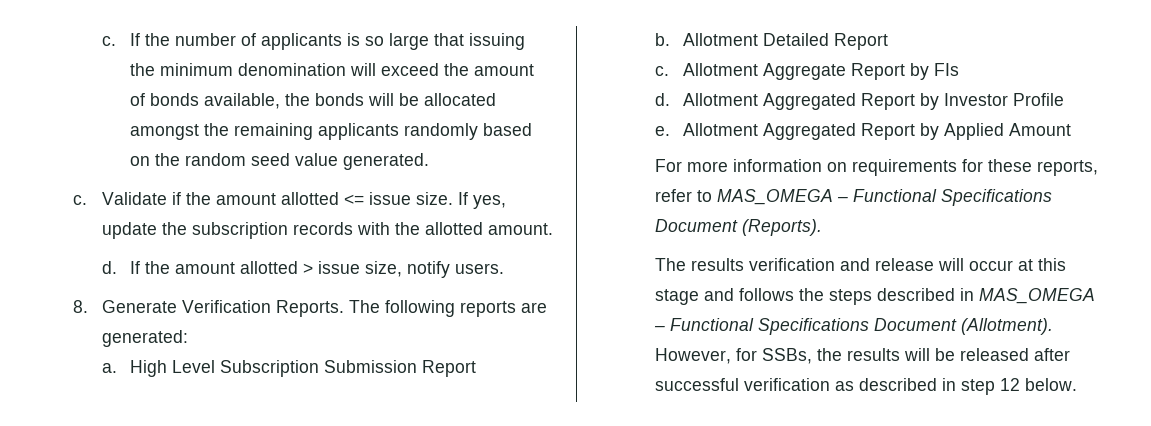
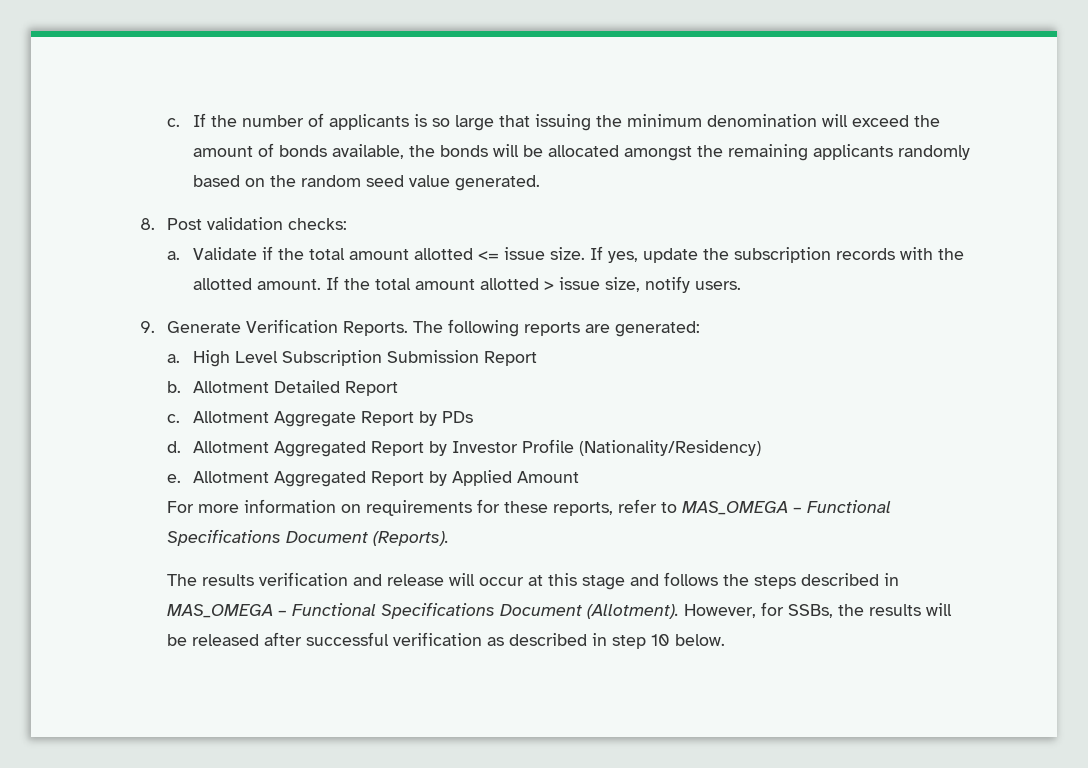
[72,195,87,205] c. -> [139,217,347,230] [166,251,180,260] 8. Post validation checks: // a.
(211, 198) none -> [309,248,346,260] total
[101,261,171,274] // d. If the -> [326,276,412,290] If the total
[72,300,88,313] 8. -> [139,321,155,333] 9.
[934,63,960,76] FIs -> [442,411,474,423] PDs
(1065, 99) none -> [579,440,762,456] (Nationality/Residency)
[999,378,1020,391] 12 -> [650,634,670,646] 10

